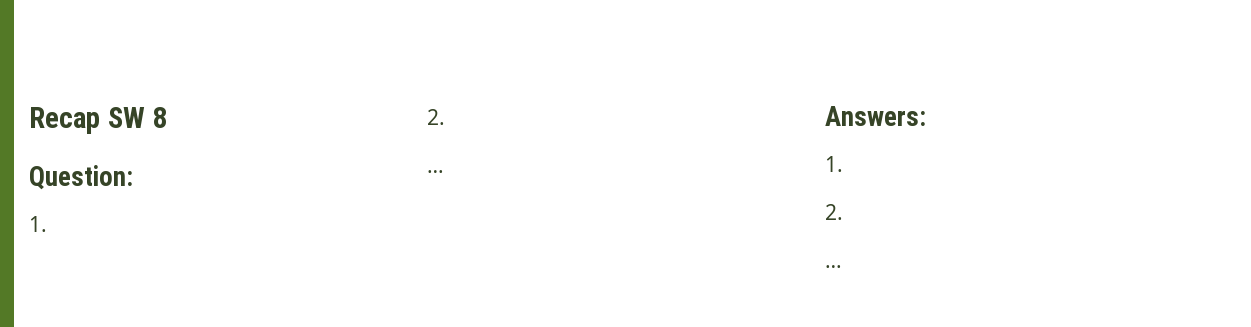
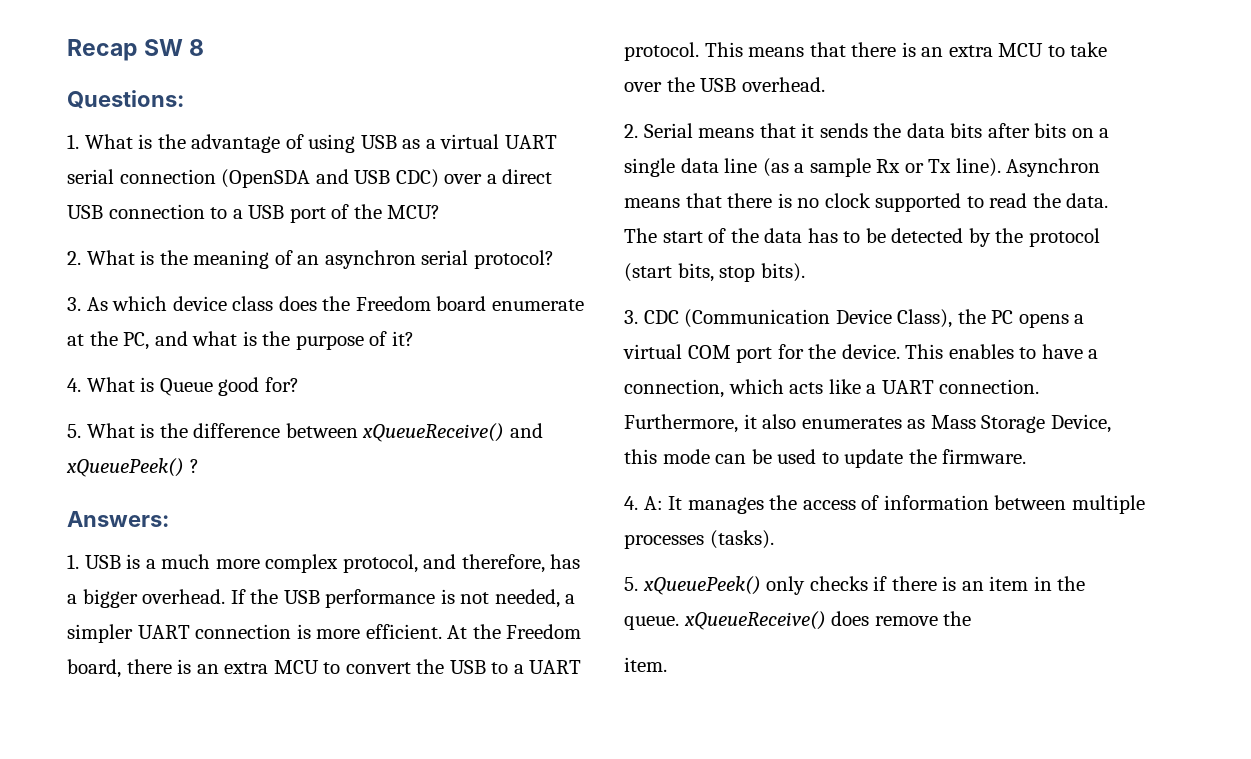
[29,165,133,190] [29,216,47,232] [427,109,445,125] [427,170,444,173] [825,106,926,126] [825,156,843,172] [825,204,843,220] [825,265,842,268] Question: // 1. // 2. // … // Answers: // 1. // 2. // … -> [67,90,184,109] [67,134,557,153] [67,169,553,188] [67,204,441,223] [67,250,554,269] [67,296,584,311] [67,331,414,350] [67,377,299,396] [67,423,543,442] [66,458,199,477] [67,511,169,527] [67,554,581,573] [67,589,576,608] [67,624,582,643] [67,659,582,678] [624,42,1108,61] [624,77,825,92] [624,123,1110,138] [624,158,1101,177] [624,193,1109,212] [624,228,1100,247] [624,263,805,282] [624,309,1085,328] [623,344,1099,363] [624,379,1040,398] [624,414,1111,433] [624,449,1027,468] [624,495,1145,514] [624,530,774,549] [624,576,1086,595] [624,611,972,630] [624,657,667,672] Questions: // 1. What is the advantage of using USB as a virtual UART serial connection (OpenSDA and USB CDC) over a direct USB connection to a USB port of the MCU? // 2. What is the meaning of an asynchron serial protocol? // 3. As which device class does the Freedom board enumerate at the PC, and what is the purpose of it? // 4. What is Queue good for? // 5. What is the difference between xQueueReceive() and xQueuePeek() ? // Answers: // 1. USB is a much more complex protocol, and therefore, has a bigger overhead. If the USB performance is not needed, a simpler UART connection is more efficient. At the Freedom board, there is an extra MCU to convert the USB to a UART protocol. This means that there is an extra MCU to take over the USB overhead. // 2. Serial means that it sends the data bits after bits on a single data line (as a sample Rx or Tx line). Asynchron means that there is no clock supported to read the data. The start of the data has to be detected by the protocol (start bits, stop bits). // 3. CDC (Communication Device Class), the PC opens a virtual COM port for the device. This enables to have a connection, which acts like a UART connection. Furthermore, it also enumerates as Mass Storage Device, this mode can be used to update the firmware. // 4. A: It manages the access of information between multiple processes (tasks). // 5. xQueuePeek() only checks if there is an item in the queue. xQueueReceive() does remove the // item.

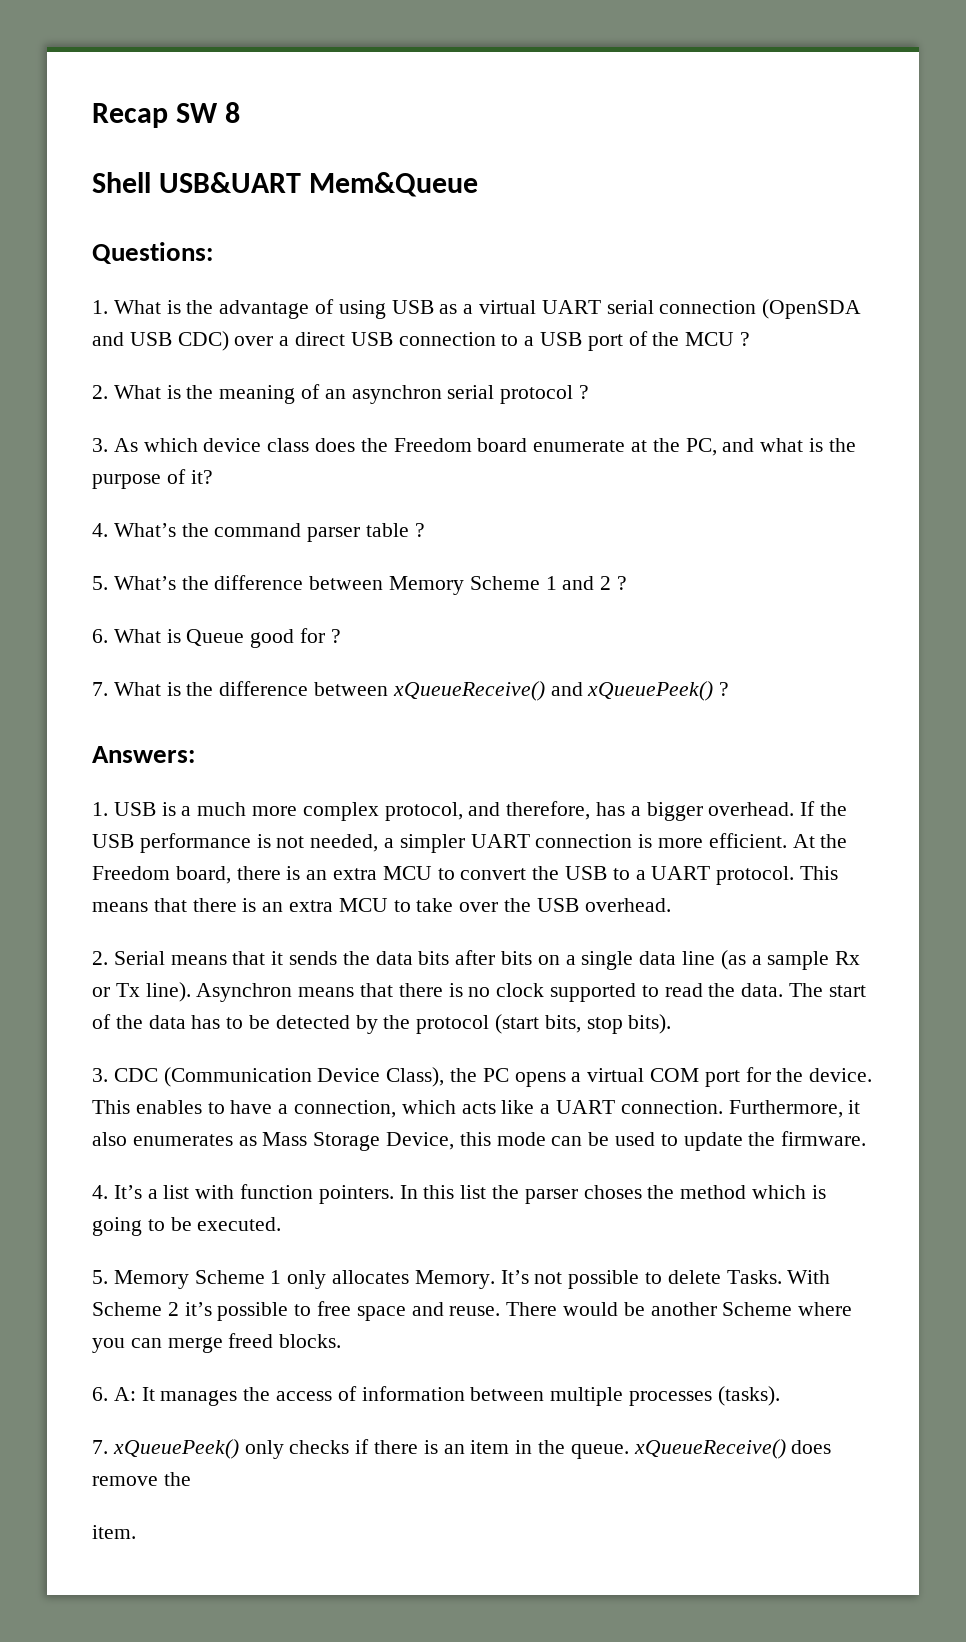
(205, 47) none -> [92,172,478,197] // Shell USB&UART Mem&Queue
[387,205,441,219] MCU? -> [685,332,751,346] MCU ?
[473,250,554,269] protocol? -> [500,385,590,404] protocol ?
(81, 385) none -> [113,523,425,542] [92,575,628,595] [92,629,108,643] What’s the command parser table ? // 5. What’s the difference between Memory Scheme 1 and 2 ? // 6.
[264,377,299,392] [67,424,81,438] for? // 5. -> [300,628,341,643] [92,682,108,696] for ? // 7.
(638, 503) none -> [113,1184,826,1204] [92,1217,282,1236] [92,1270,831,1289] [92,1301,853,1321] [92,1333,342,1353] [92,1387,108,1401] It’s a list with function pointers. In this list the parser choses the method which is going to be executed. // 5. Memory Scheme 1 only allocates Memory. It’s not possible to delete Tasks. With Scheme 2 it’s possible to free space and reuse. There would be another Scheme where you can merge freed blocks. // 6.
[624,577,638,591] 5. -> [92,1440,108,1454] 7.

